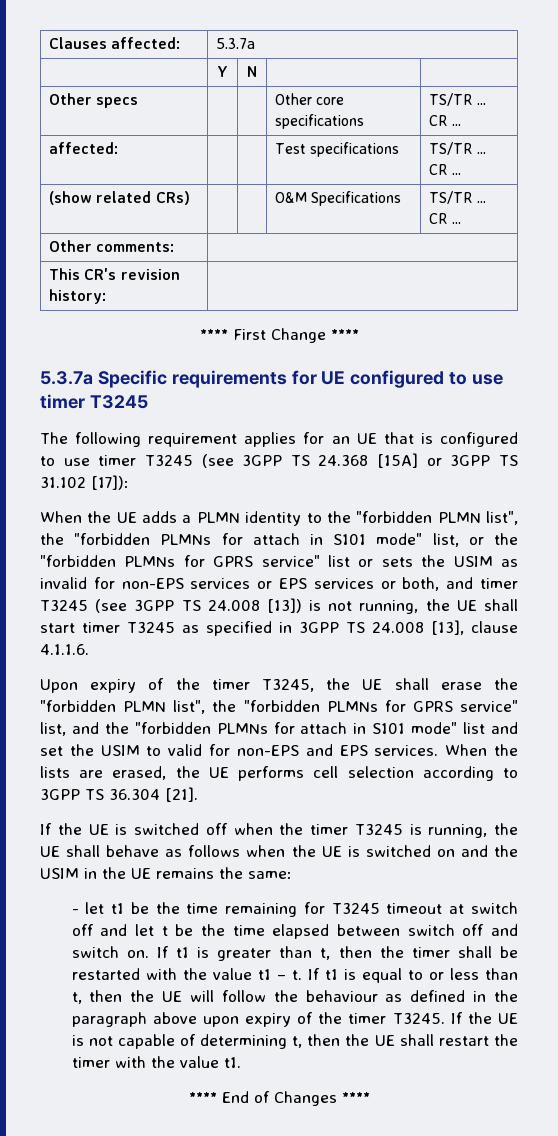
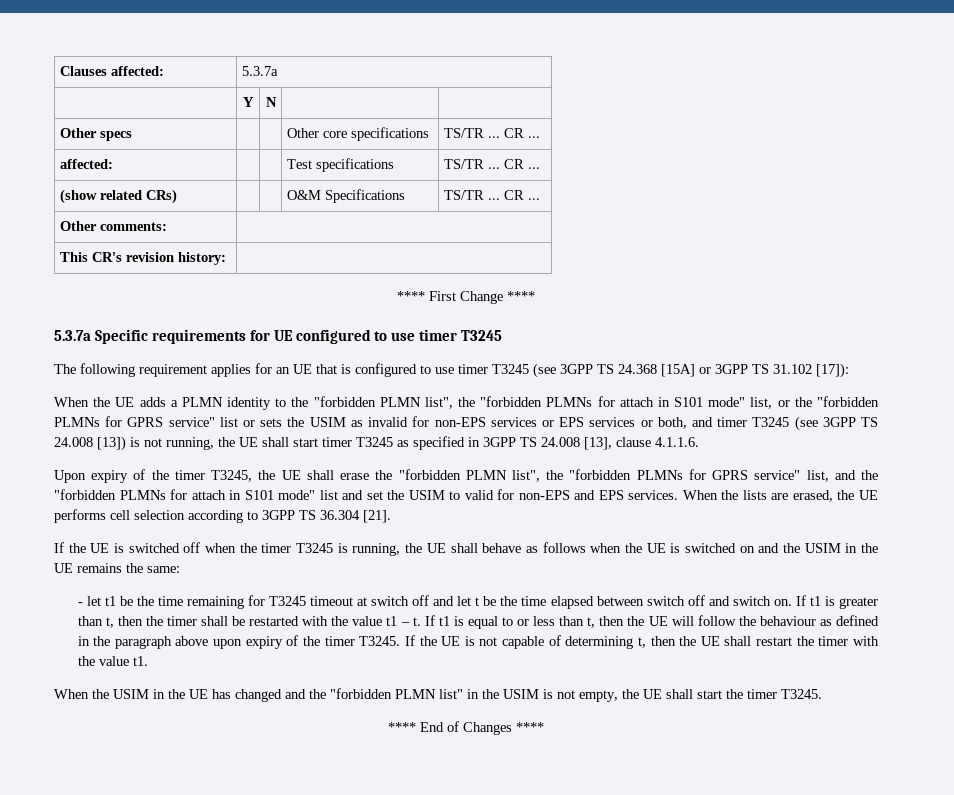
(241, 1062) none -> [54,688,822,702] // When the USIM in the UE has changed and the "forbidden PLMN list" in the USIM is not empty, the UE shall start the timer T3245.

